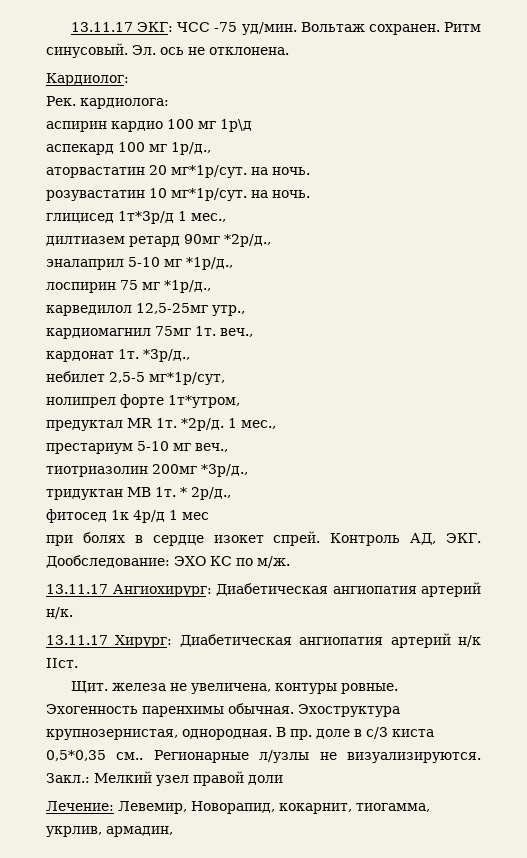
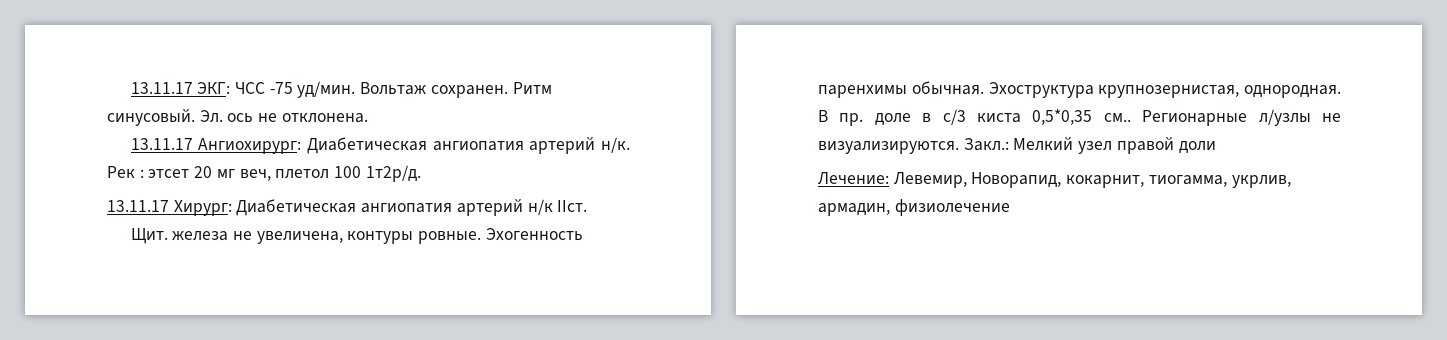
[46,73,129,86] [46,96,169,109] [46,119,252,132] [46,142,211,155] [46,165,310,178] [46,188,310,201] [46,211,226,224] [46,234,271,247] [46,257,233,270] [46,280,211,293] [46,303,245,316] [46,326,253,339] [46,349,190,362] [46,371,225,385] [46,394,240,408] [46,418,276,431] [46,441,228,454] [46,464,248,477] [46,487,231,500] [46,509,209,523] [46,531,481,546] [46,555,290,568] // Кардиолог: // Рек. кардиолога: // аспирин кардио 100 мг 1р\д // аспекард 100 мг 1р/д., // аторвастатин 20 мг*1р/сут. на ночь. // розувастатин 10 мг*1р/сут. на ночь. // глицисед 1т*3р/д 1 мес., // дилтиазем ретард 90мг *2р/д., // эналаприл 5-10 мг *1р/д., // лоспирин 75 мг *1р/д., // карведилол 12,5-25мг утр., // кардиомагнил 75мг 1т. веч., // кардонат 1т. *3р/д., // небилет 2,5-5 мг*1р/сут, // нолипрел форте 1т*утром, // предуктал МR 1т. *2р/д. 1 мес., // престариум 5-10 мг веч., // тиотриазолин 200мг *3р/д., // тридуктан МВ 1т. * 2р/д., // фитосед 1к 4р/д 1 мес // при болях в сердце изокет спрей. Контроль АД, ЭКГ. Дообследование: ЭХО КС по м/ж. -> (368, 118) none
(73, 613) none -> [107,165,421,182] Рек : этсет 20 мг веч, плетол 100 1т2р/д.
(173, 831) none -> [894,199,1010,216] физиолечение

